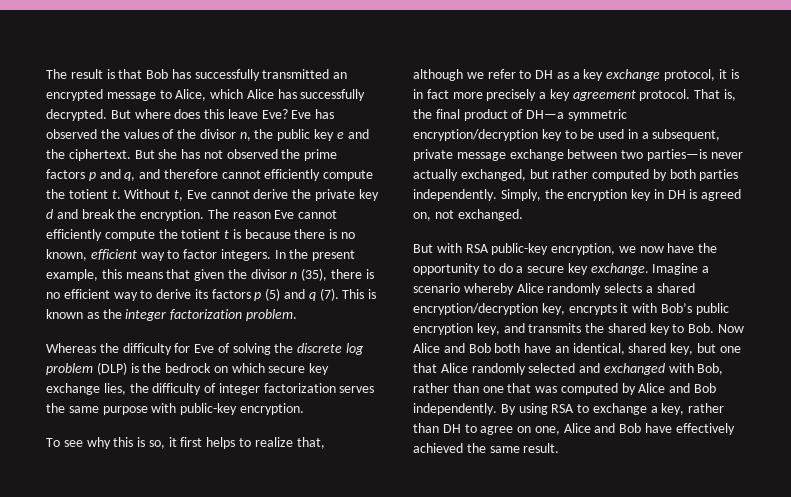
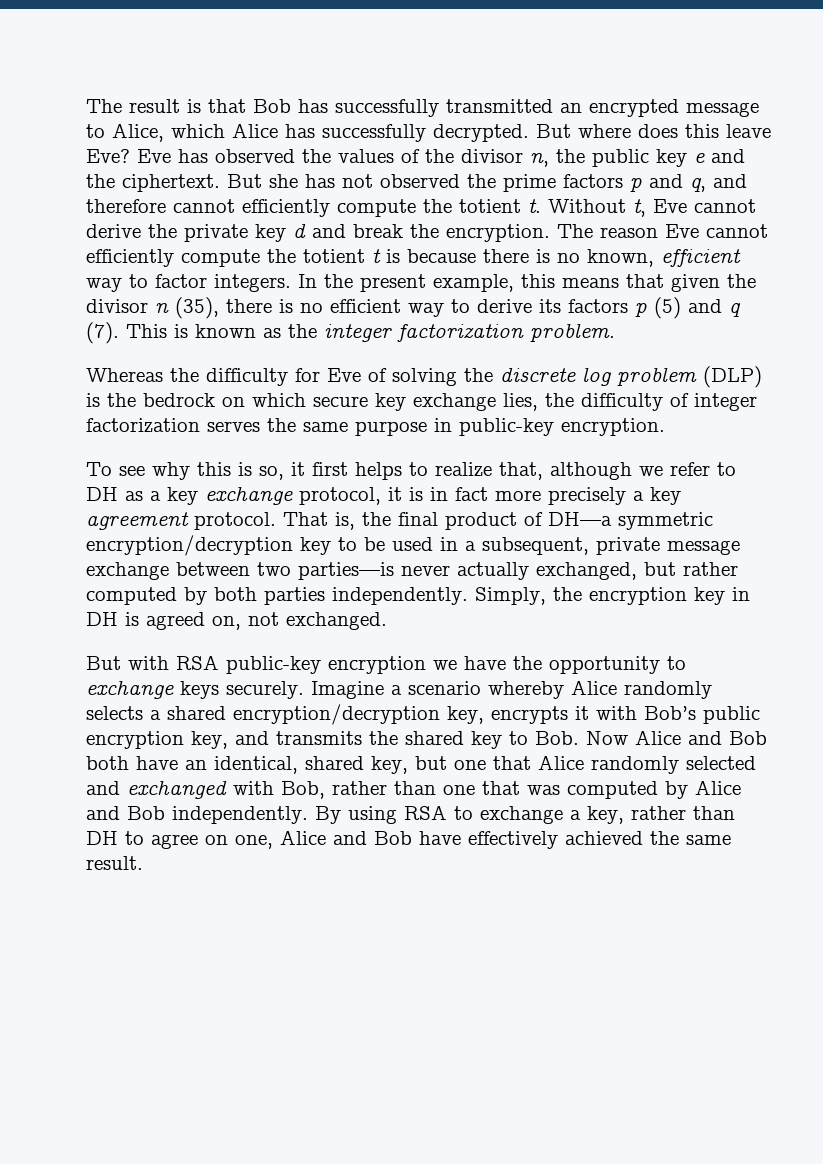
[151,403,177,413] with -> [434,418,452,432] in
[551,243,664,255] encryption, we now -> [328,656,457,674] encryption we
[498,263,649,275] do a secure key exchange. -> [86,681,304,699] exchange keys securely.

